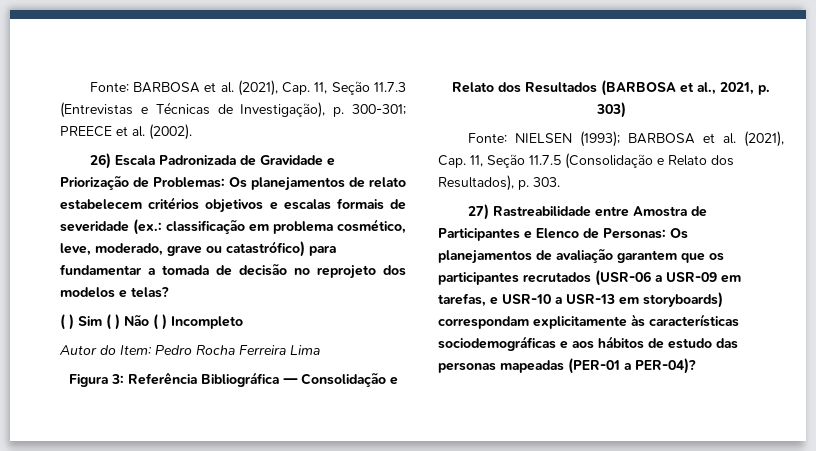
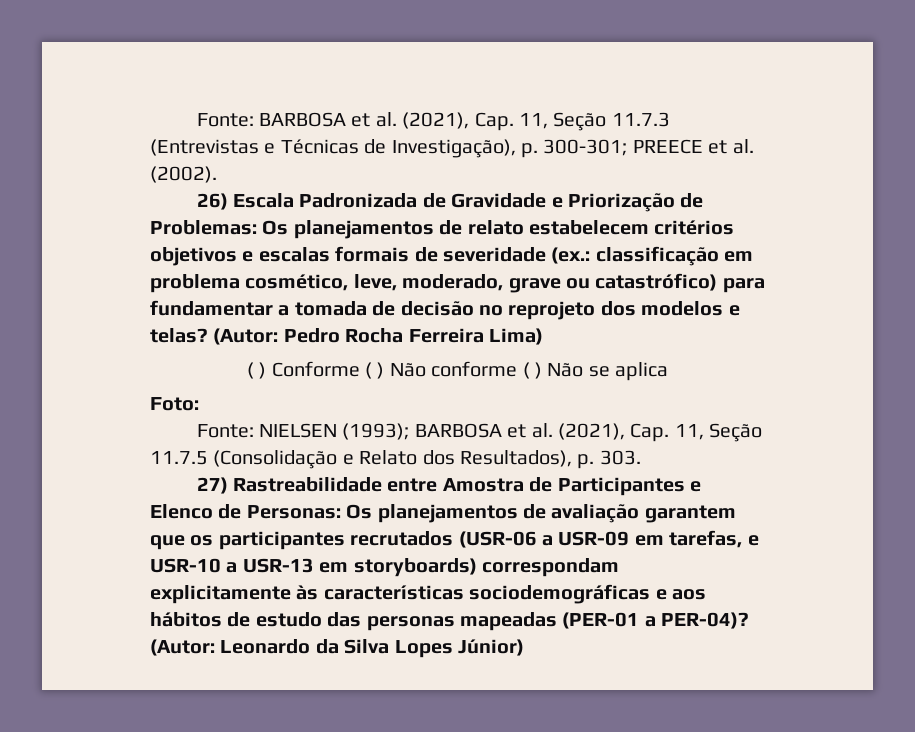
[60,314,243,330] [59,345,320,355] [68,372,398,387] [452,80,770,96] [595,102,626,118] // ( ) Sim ( ) Não ( ) Incompleto // Autor do Item: Pedro Rocha Ferreira Lima // Figura 3: Referência Bibliográfica — Consolidação e Relato dos Resultados (BARBOSA et al., 2021, p. 303) -> [213,328,543,345] [246,361,669,381] [150,397,199,411] (Autor: Pedro Rocha Ferreira Lima) // ( ) Conforme ( ) Não conforme ( ) Não se aplica // Foto:
(696, 366) none -> [150,639,524,658] (Autor: Leonardo da Silva Lopes Júnior)

